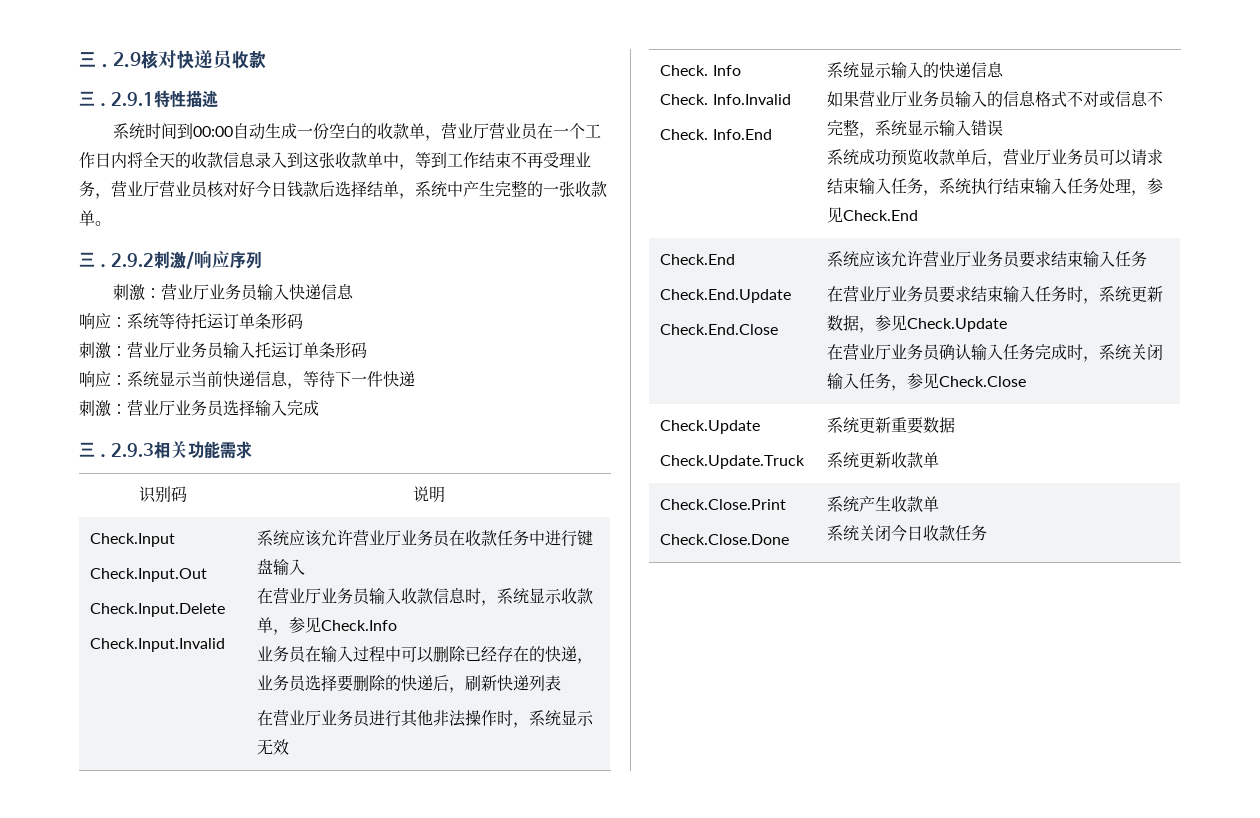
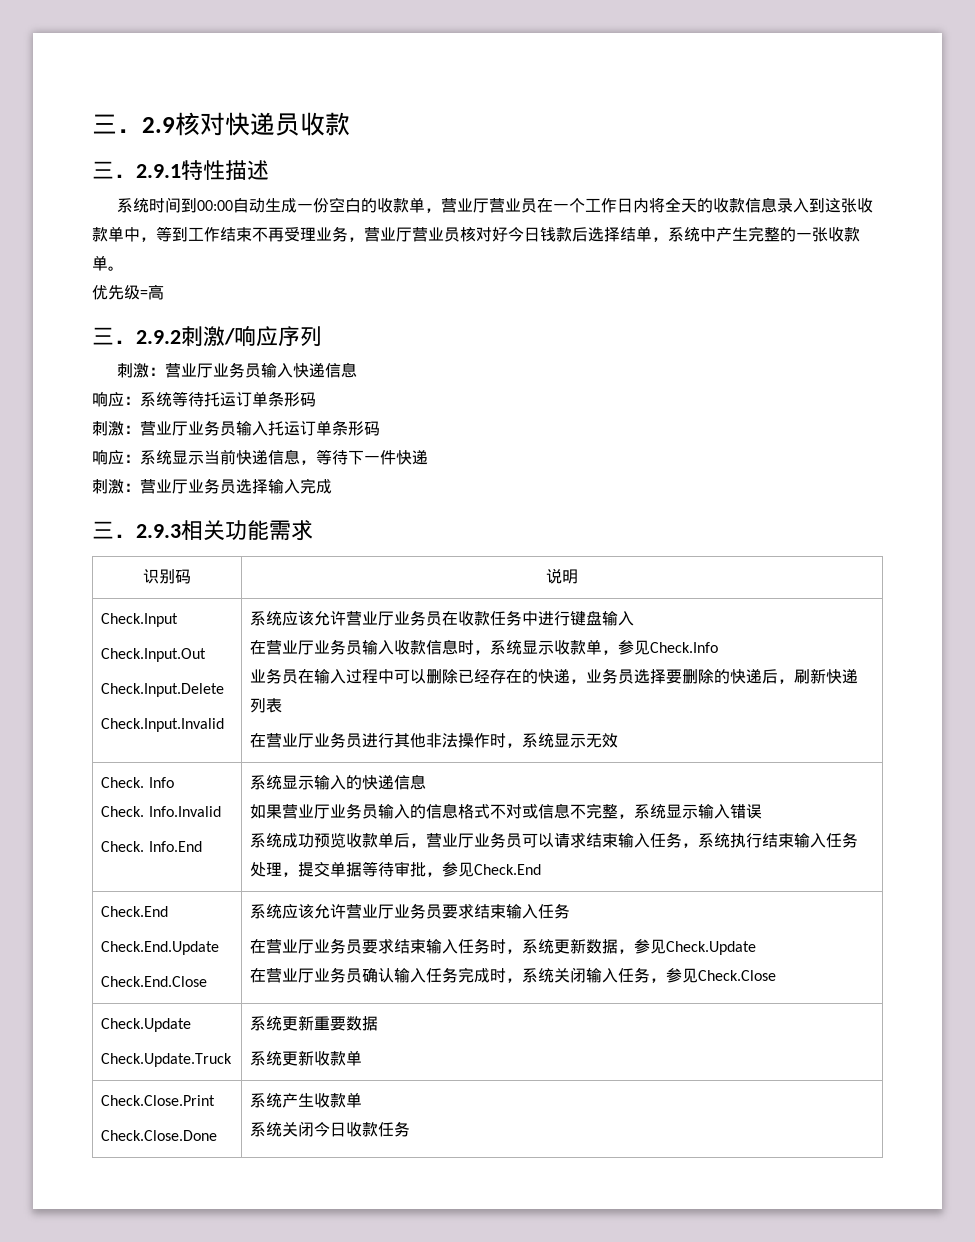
(111, 223) none -> [92,284,164,300] // 优先级=高
(1148, 193) none -> [298,861,443,877] 提交单据等待审批，

